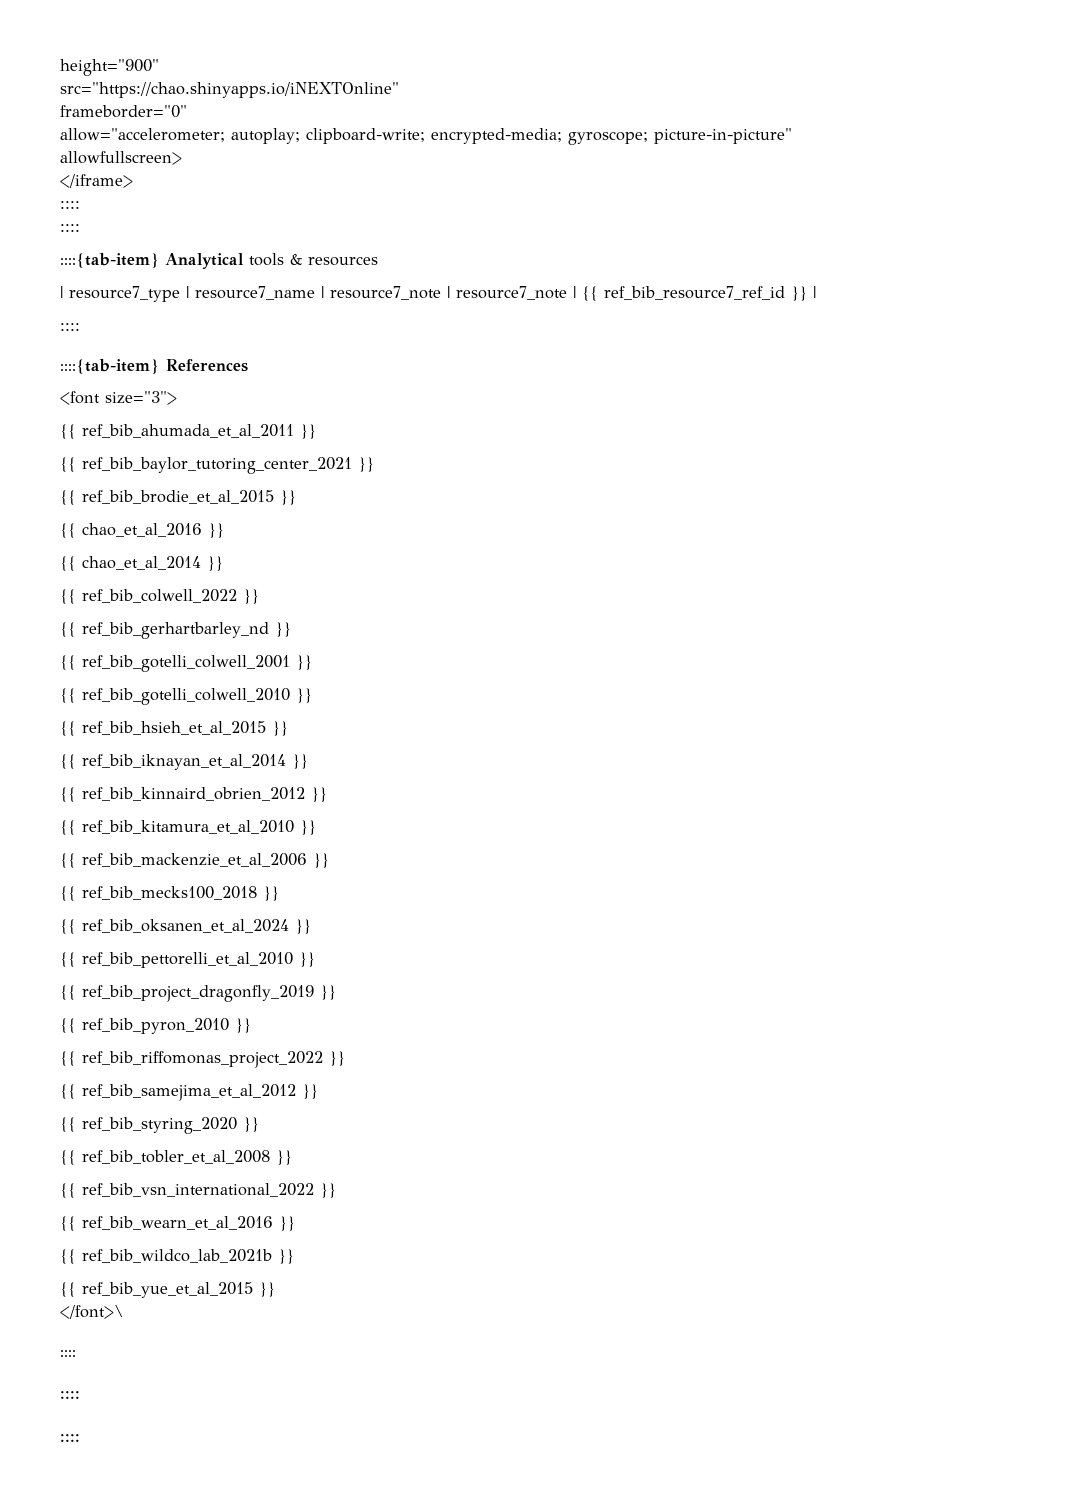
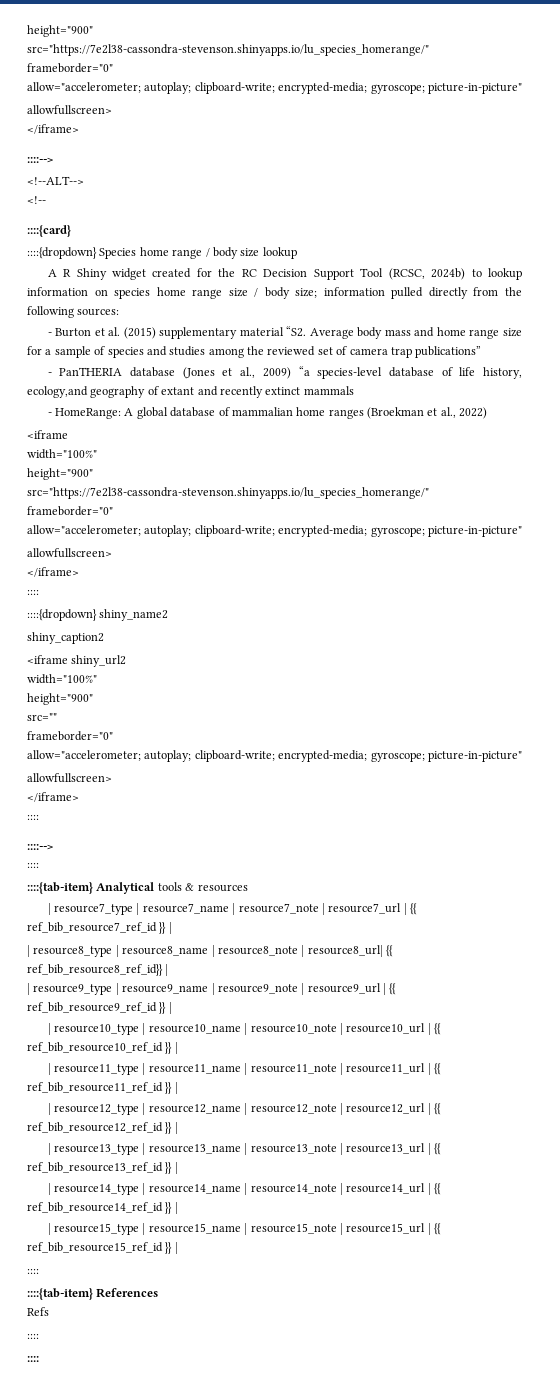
[60,59,159,76] [60,82,399,98] height="900" // src="https://chao.shinyapps.io/iNEXTOnline" -> [27,25,93,37] [27,44,429,56] [27,63,113,73] [27,82,522,94] [27,105,112,115] [27,124,79,134] [27,157,53,163] [27,176,84,185] [27,196,46,204] [27,225,71,237] [27,247,297,259] [47,268,522,280] [27,287,523,299] [27,306,120,318] [47,326,522,339] [27,346,482,358] [47,366,522,379] [27,386,354,398] [47,407,488,419] [27,430,68,439] [27,449,97,459] [27,468,93,480] [27,487,429,499] height="900" // src="https://7e2l38-cassondra-stevenson.shinyapps.io/lu_species_homerange/" // frameborder="0" // allow="accelerometer; autoplay; clipboard-write; encrypted-media; gyroscope; picture-in-picture" // allowfullscreen> // </iframe> // ::::--> // <!--ALT--> // <!-- // ::::{card} // ::::{dropdown} Species home range / body size lookup // A R Shiny widget created for the RC Decision Support Tool (RCSC, 2024b) to lookup information on species home range size / body size; information pulled directly from the following sources: // - Burton et al. (2015) supplementary material “S2. Average body mass and home range size for a sample of species and studies among the reviewed set of camera trap publications” // - PanTHERIA database (Jones et al., 2009) “a species-level database of life history, ecology,and geography of extant and recently extinct mammals // - HomeRange: A global database of mammalian home ranges (Broekman et al., 2022) // <iframe // width="100%" // height="900" // src="https://7e2l38-cassondra-stevenson.shinyapps.io/lu_species_homerange/"
(80, 205) none -> [27,609,169,621] [27,632,104,644] [27,655,127,667] [27,674,97,684] [27,693,93,705] [27,713,57,721] [27,731,113,741] [27,750,522,762] [27,773,112,783] [27,792,79,802] [27,815,39,820] [27,844,53,850] // ::::{dropdown} shiny_name2 // shiny_caption2 // <iframe shiny_url2 // width="100%" // height="900" // src="" // frameborder="0" // allow="accelerometer; autoplay; clipboard-write; encrypted-media; gyroscope; picture-in-picture" // allowfullscreen> // </iframe> // :::: // ::::-->
[456,286,567,300] resource7_note -> [328,903,402,914] resource7_url
[60,323,80,331] [60,359,248,374] [60,391,177,405] [60,424,316,439] [60,457,374,474] [60,490,296,505] [60,523,224,538] [60,556,223,571] [60,589,259,604] [60,622,291,639] [60,655,312,672] [60,688,312,705] [60,721,288,736] [60,754,308,770] [60,787,327,802] [60,820,316,835] [60,853,329,868] [60,886,279,901] [60,919,311,934] [60,952,315,968] [60,985,336,1002] [60,1018,251,1034] [60,1051,345,1068] [60,1084,318,1101] [60,1117,259,1134] [60,1150,292,1165] [60,1183,336,1198] [60,1216,295,1231] [60,1249,294,1264] [60,1282,275,1298] [60,1305,124,1319] [60,1350,76,1357] [60,1391,80,1399] [60,1434,80,1442] :::: // ::::{tab-item} References // <font size="3"> // {{ ref_bib_ahumada_et_al_2011 }} // {{ ref_bib_baylor_tutoring_center_2021 }} // {{ ref_bib_brodie_et_al_2015 }} // {{ chao_et_al_2016 }} // {{ chao_et_al_2014 }} // {{ ref_bib_colwell_2022 }} // {{ ref_bib_gerhartbarley_nd }} // {{ ref_bib_gotelli_colwell_2001 }} // {{ ref_bib_gotelli_colwell_2010 }} // {{ ref_bib_hsieh_et_al_2015 }} // {{ ref_bib_iknayan_et_al_2014 }} // {{ ref_bib_kinnaird_obrien_2012 }} // {{ ref_bib_kitamura_et_al_2010 }} // {{ ref_bib_mackenzie_et_al_2006 }} // {{ ref_bib_mecks100_2018 }} // {{ ref_bib_oksanen_et_al_2024 }} // {{ ref_bib_pettorelli_et_al_2010 }} // {{ ref_bib_project_dragonfly_2019 }} // {{ ref_bib_pyron_2010 }} // {{ ref_bib_riffomonas_project_2022 }} // {{ ref_bib_samejima_et_al_2012 }} // {{ ref_bib_styring_2020 }} // {{ ref_bib_tobler_et_al_2008 }} // {{ ref_bib_vsn_international_2022 }} // {{ ref_bib_wearn_et_al_2016 }} // {{ ref_bib_wildco_lab_2021b }} // {{ ref_bib_yue_et_al_2015 }} // </font>\ // :::: // :::: // :::: -> [27,945,393,957] [27,964,169,976] [27,983,397,995] [27,1002,172,1014] [47,1023,442,1035] [27,1042,178,1054] [47,1063,442,1075] [27,1082,178,1094] [47,1103,442,1115] [27,1122,178,1134] [47,1143,442,1155] [27,1162,178,1174] [47,1183,442,1195] [27,1202,178,1214] [47,1223,442,1235] [27,1242,178,1254] [27,1269,39,1274] [27,1288,159,1300] [27,1307,49,1316] [27,1334,39,1339] [27,1356,39,1362] | resource8_type | resource8_name | resource8_note | resource8_url| {{ ref_bib_resource8_ref_id}} | // | resource9_type | resource9_name | resource9_note | resource9_url | {{ ref_bib_resource9_ref_id }} | // | resource10_type | resource10_name | resource10_note | resource10_url | {{ ref_bib_resource10_ref_id }} | // | resource11_type | resource11_name | resource11_note | resource11_url | {{ ref_bib_resource11_ref_id }} | // | resource12_type | resource12_name | resource12_note | resource12_url | {{ ref_bib_resource12_ref_id }} | // | resource13_type | resource13_name | resource13_note | resource13_url | {{ ref_bib_resource13_ref_id }} | // | resource14_type | resource14_name | resource14_note | resource14_url | {{ ref_bib_resource14_ref_id }} | // | resource15_type | resource15_name | resource15_note | resource15_url | {{ ref_bib_resource15_ref_id }} | // :::: // ::::{tab-item} References // Refs // :::: // ::::

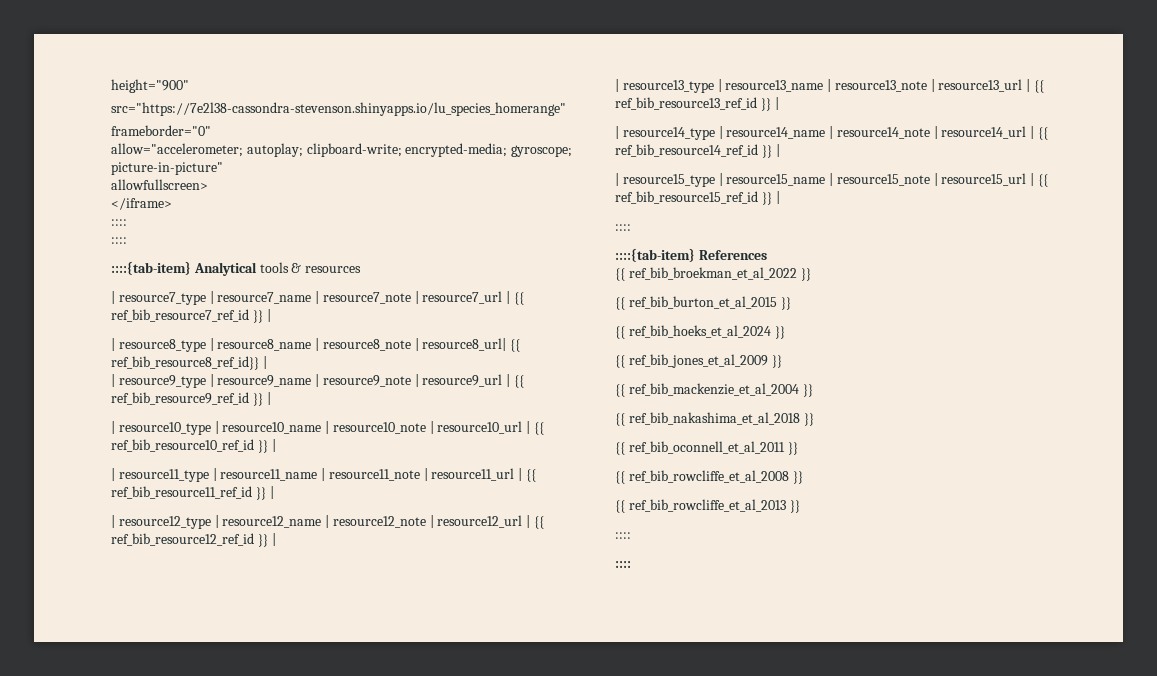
[27,25,93,37] [27,44,429,56] [27,63,113,73] [27,82,522,94] [27,105,112,115] [27,124,79,134] [27,157,53,163] [27,176,84,185] [27,196,46,204] [27,225,71,237] [27,247,297,259] [47,268,522,280] [27,287,523,299] [27,306,120,318] [47,326,522,339] [27,346,482,358] [47,366,522,379] [27,386,354,398] [47,407,488,419] [27,430,68,439] [27,449,97,459] [27,468,93,480] [27,487,429,499] height="900" // src="https://7e2l38-cassondra-stevenson.shinyapps.io/lu_species_homerange/" // frameborder="0" // allow="accelerometer; autoplay; clipboard-write; encrypted-media; gyroscope; picture-in-picture" // allowfullscreen> // </iframe> // ::::--> // <!--ALT--> // <!-- // ::::{card} // ::::{dropdown} Species home range / body size lookup // A R Shiny widget created for the RC Decision Support Tool (RCSC, 2024b) to lookup information on species home range size / body size; information pulled directly from the following sources: // - Burton et al. (2015) supplementary material “S2. Average body mass and home range size for a sample of species and studies among the reviewed set of camera trap publications” // - PanTHERIA database (Jones et al., 2009) “a species-level database of life history, ecology,and geography of extant and recently extinct mammals // - HomeRange: A global database of mammalian home ranges (Broekman et al., 2022) // <iframe // width="100%" // height="900" // src="https://7e2l38-cassondra-stevenson.shinyapps.io/lu_species_homerange/" -> [111,79,189,93] [111,102,566,116] height="900" // src="https://7e2l38-cassondra-stevenson.shinyapps.io/lu_species_homerange"
[27,609,169,621] [27,632,104,644] [27,655,127,667] [27,674,97,684] [27,693,93,705] [27,713,57,721] [27,731,113,741] [27,750,522,762] [27,773,112,783] [27,792,79,802] [27,815,39,820] [27,844,53,850] // ::::{dropdown} shiny_name2 // shiny_caption2 // <iframe shiny_url2 // width="100%" // height="900" // src="" // frameborder="0" // allow="accelerometer; autoplay; clipboard-write; encrypted-media; gyroscope; picture-in-picture" // allowfullscreen> // </iframe> // :::: // ::::--> -> (127, 222) none
[27,1307,49,1316] Refs -> [615,267,811,281] [615,296,791,310] [615,325,785,339] [615,354,782,368] [615,383,813,397] [615,412,814,426] [615,441,798,455] [615,470,803,484] [615,499,800,513] {{ ref_bib_broekman_et_al_2022 }} // {{ ref_bib_burton_et_al_2015 }} // {{ ref_bib_hoeks_et_al_2024 }} // {{ ref_bib_jones_et_al_2009 }} // {{ ref_bib_mackenzie_et_al_2004 }} // {{ ref_bib_nakashima_et_al_2018 }} // {{ ref_bib_oconnell_et_al_2011 }} // {{ ref_bib_rowcliffe_et_al_2008 }} // {{ ref_bib_rowcliffe_et_al_2013 }}

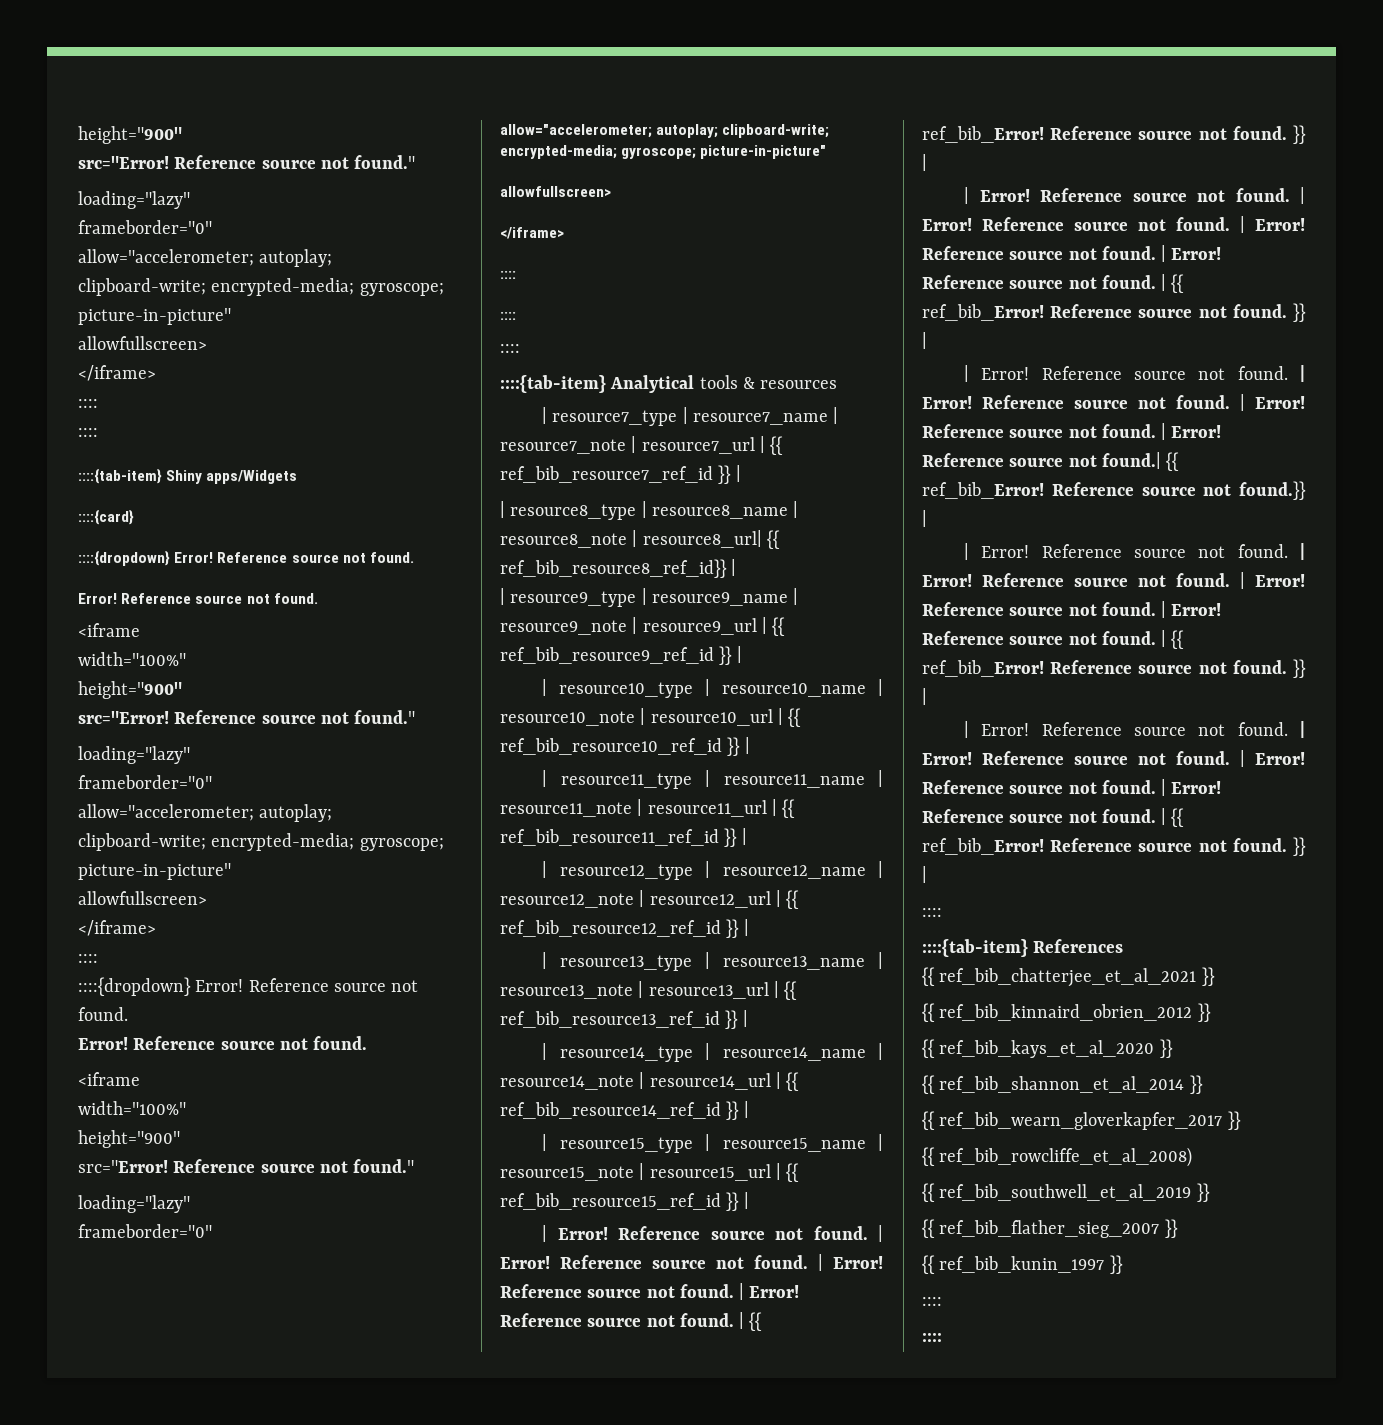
[111,79,189,93] [111,102,566,116] height="900" // src="https://7e2l38-cassondra-stevenson.shinyapps.io/lu_species_homerange" -> [78,126,182,144] [78,155,416,169] [78,191,190,209] height="900" // src="Error! Reference source not found." // loading="lazy"
(127, 240) none -> [78,468,298,484] [78,509,134,525] [78,550,414,566] [78,593,318,604] [78,623,140,637] [78,652,186,666] [78,681,182,699] [78,710,416,724] [78,746,190,764] [78,775,212,789] [78,804,333,822] [78,833,444,851] [78,863,231,880] [78,891,207,905] [78,920,156,936] [78,954,98,963] [78,977,419,996] [78,1007,128,1021] [78,1036,368,1050] [78,1072,140,1086] [78,1101,186,1115] [78,1130,180,1148] [78,1159,415,1173] [78,1195,190,1213] [78,1224,212,1238] [500,124,830,138] [500,145,827,159] [500,186,611,197] [500,227,564,239] [500,271,516,279] [500,312,516,320] [500,344,520,353] // ::::{tab-item} Shiny apps/Widgets // ::::{card} // ::::{dropdown} Error! Reference source not found. // Error! Reference source not found. // <iframe // width="100%" // height="900" // src="Error! Reference source not found." // loading="lazy" // frameborder="0" // allow="accelerometer; autoplay; clipboard-write; encrypted-media; gyroscope; picture-in-picture" // allowfullscreen> // </iframe> // :::: // ::::{dropdown} Error! Reference source not found. // Error! Reference source not found. // <iframe // width="100%" // height="900" // src="Error! Reference source not found." // loading="lazy" // frameborder="0" // allow="accelerometer; autoplay; clipboard-write; encrypted-media; gyroscope; picture-in-picture" // allowfullscreen> // </iframe> // :::: // :::: // ::::
(780, 197) none -> [542,1225,883,1242] [500,1254,883,1271] [500,1283,800,1300] [500,1312,763,1331] [922,125,1306,144] [922,154,927,171] [964,187,1305,204] [922,216,1305,233] [922,245,1222,262] [922,274,1185,293] [922,303,1306,322] [922,332,927,349] [964,365,1305,382] [922,394,1305,411] [922,423,1222,440] [922,452,1180,471] [922,481,1306,500] [922,510,927,527] [964,543,1305,560] [922,572,1305,589] [922,601,1222,618] [922,630,1185,649] [922,659,1306,678] [922,688,927,705] [964,721,1305,738] [922,750,1305,767] [922,779,1222,796] [922,808,1185,827] [922,837,1306,856] [922,866,927,883] // | Error! Reference source not found. | Error! Reference source not found. | Error! Reference source not found. | Error! Reference source not found. | {{ ref_bib_Error! Reference source not found. }} | // | Error! Reference source not found. | Error! Reference source not found. | Error! Reference source not found. | Error! Reference source not found. | {{ ref_bib_Error! Reference source not found. }} | // | Error! Reference source not found. | Error! Reference source not found. | Error! Reference source not found. | Error! Reference source not found.| {{ ref_bib_Error! Reference source not found.}} | // | Error! Reference source not found. | Error! Reference source not found. | Error! Reference source not found. | Error! Reference source not found. | {{ ref_bib_Error! Reference source not found. }} | // | Error! Reference source not found. | Error! Reference source not found. | Error! Reference source not found. | Error! Reference source not found. | {{ ref_bib_Error! Reference source not found. }} |
[628,267,811,281] [615,296,791,310] [615,325,785,339] [615,354,782,368] [615,383,813,397] [615,412,814,426] [615,441,798,455] [615,470,803,484] [615,499,786,513] ref_bib_broekman_et_al_2022 }} // {{ ref_bib_burton_et_al_2015 }} // {{ ref_bib_hoeks_et_al_2024 }} // {{ ref_bib_jones_et_al_2009 }} // {{ ref_bib_mackenzie_et_al_2004 }} // {{ ref_bib_nakashima_et_al_2018 }} // {{ ref_bib_oconnell_et_al_2011 }} // {{ ref_bib_rowcliffe_et_al_2008 }} // {{ ref_bib_rowcliffe_et_al_2013 -> [939,967,1215,987] [922,1003,1211,1022] [922,1039,1173,1058] [922,1075,1203,1094] [922,1111,1241,1130] [922,1147,1193,1167] [922,1183,1210,1202] [922,1219,1178,1238] [922,1255,1105,1274] ref_bib_chatterjee_et_al_2021 }} // {{ ref_bib_kinnaird_obrien_2012 }} // {{ ref_bib_kays_et_al_2020 }} // {{ ref_bib_shannon_et_al_2014 }} // {{ ref_bib_wearn_gloverkapfer_2017 }} // {{ ref_bib_rowcliffe_et_al_2008) // {{ ref_bib_southwell_et_al_2019 }} // {{ ref_bib_flather_sieg_2007 }} // {{ ref_bib_kunin_1997

